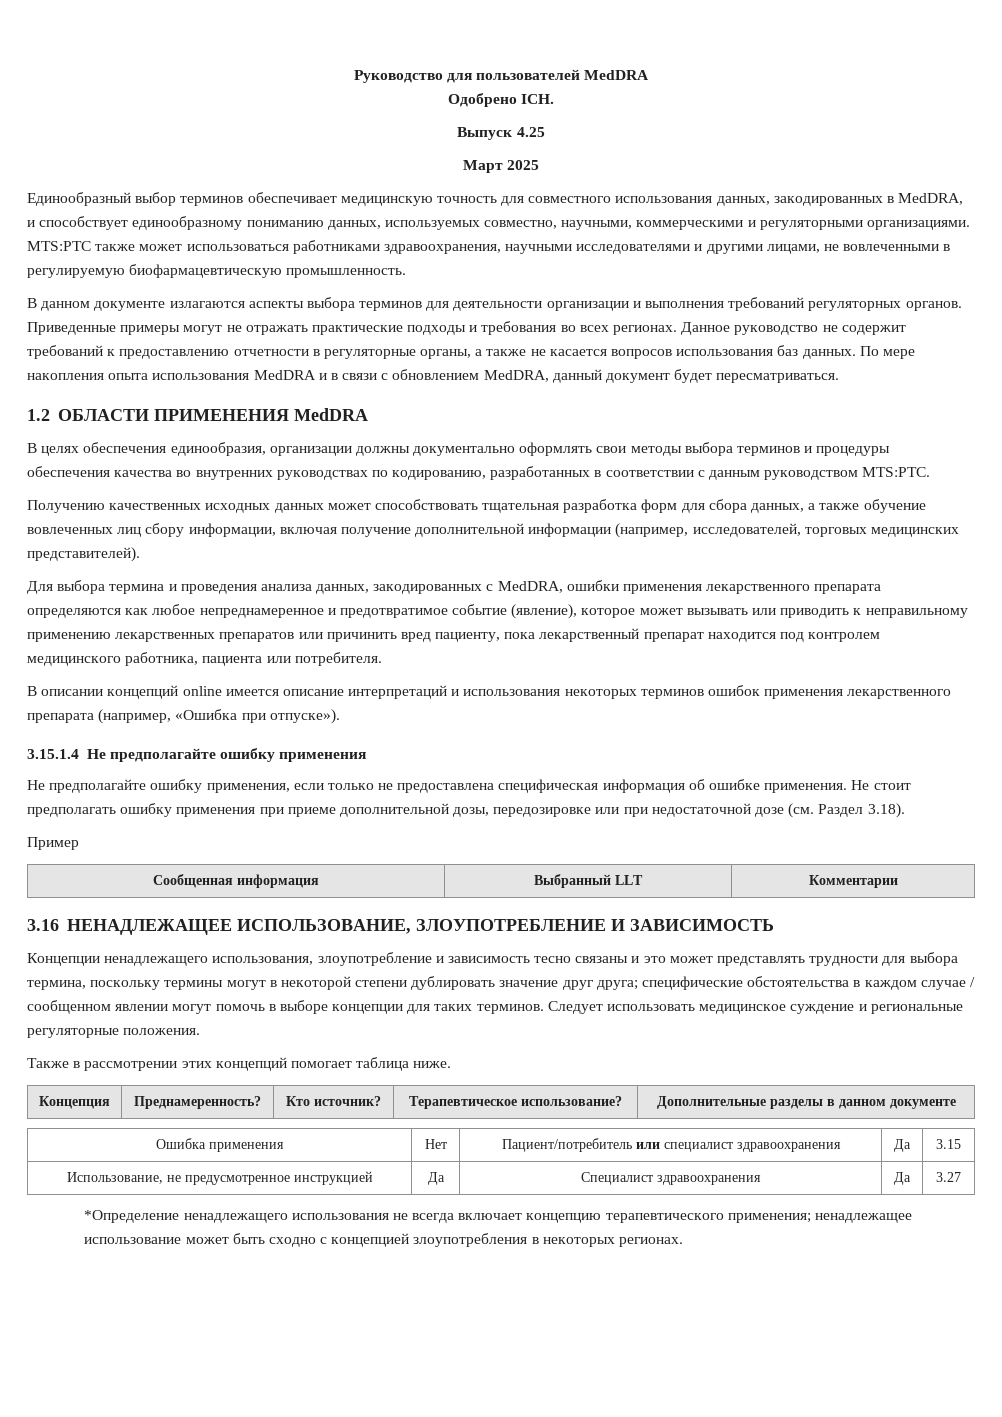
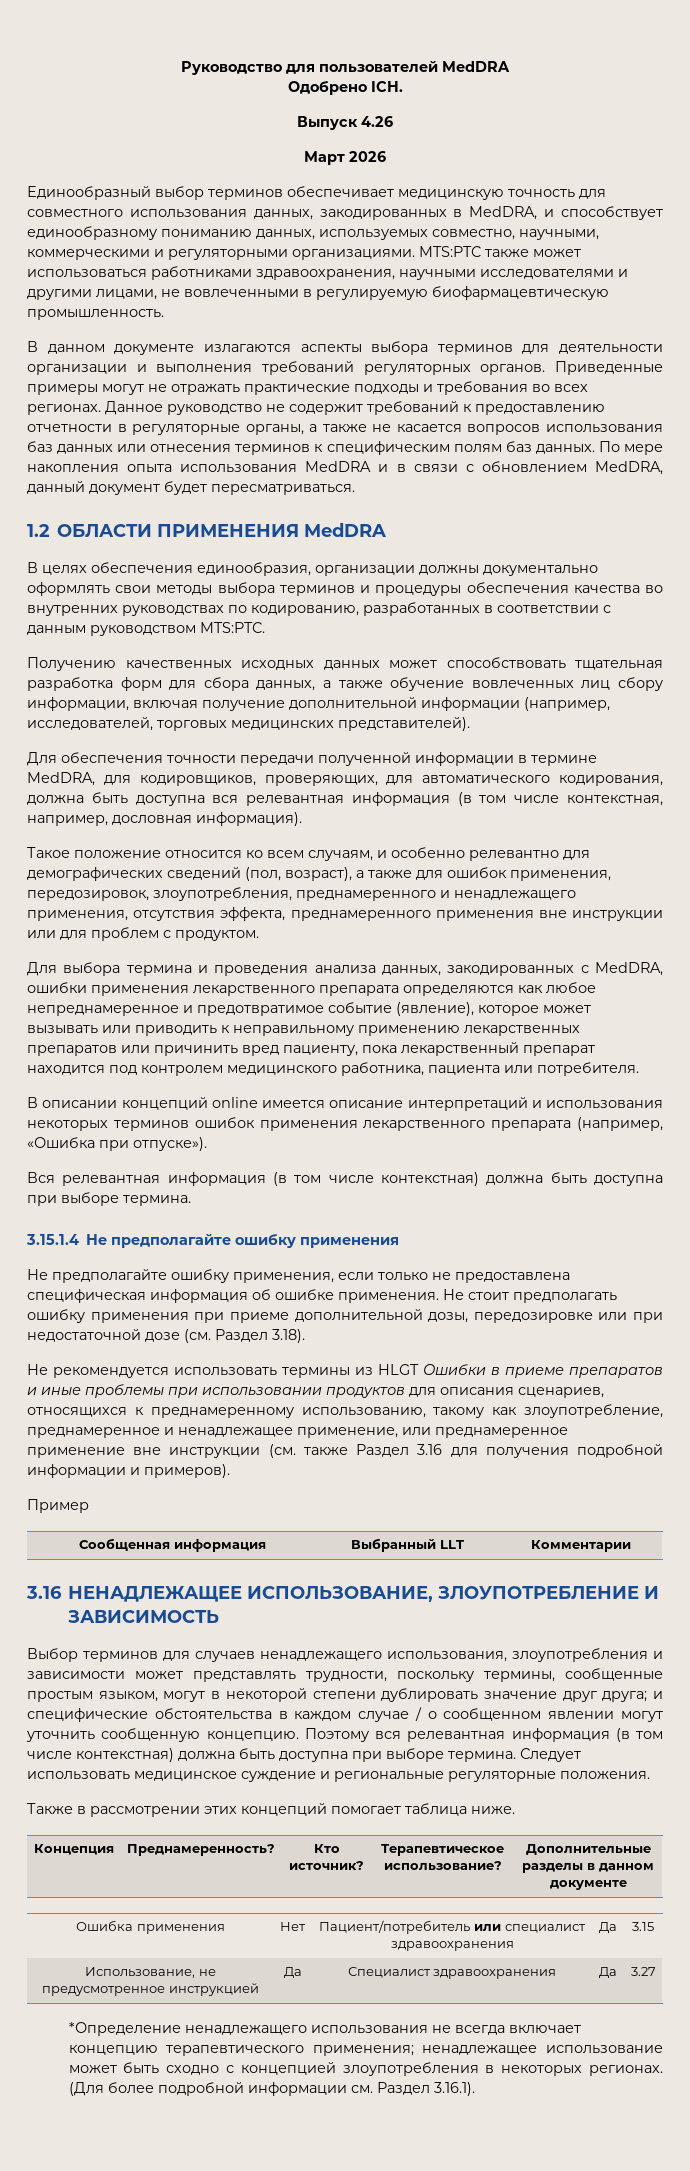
[516,127,545,137] 4.25 -> [361,116,393,127] 4.26
[507,160,540,170] 2025 -> [349,151,386,162] 2026
(799, 350) none -> [57,441,532,455] данных или отнесения терминов к специфическим полям баз
(140, 554) none -> [27,752,597,766] [27,772,663,786] [27,792,663,806] [27,812,302,826] [27,847,590,861] [27,867,611,881] [27,887,576,901] [27,907,664,921] [27,927,259,941] // Для обеспечения точности передачи полученной информации в термине MedDRA, для кодировщиков, проверяющих, для автоматического кодирования, должна быть доступна вся релевантная информация (в том числе контекстная, например, дословная информация). // Такое положение относится ко всем случаям, и особенно релевантно для демографических сведений (пол, возраст), а также для ошибок применения, передозировок, злоупотребления, преднамеренного и ненадлежащего применения, отсутствия эффекта, преднамеренного применения вне инструкции или для проблем с продуктом.
(340, 716) none -> [27,1172,663,1186] [27,1192,191,1206] // Вся релевантная информация (в том числе контекстная) должна быть доступна при выборе термина.
(905, 810) none -> [27,1364,663,1378] [27,1384,604,1398] [27,1404,663,1418] [27,1427,568,1438] [27,1444,663,1458] [27,1464,230,1478] // Не рекомендуется использовать термины из HLGT Ошибки в приеме препаратов и иные проблемы при использовании продуктов для описания сценариев, относящихся к преднамеренному использованию, такому как злоупотребление, преднамеренное и ненадлежащее применение, или преднамеренное применение вне инструкции (см. также Раздел 3.16 для получения подробной информации и примеров).
[27,952,958,966] [27,980,224,990] Концепции ненадлежащего использования, злоупотребление и зависимость тесно связаны и это может представлять трудности для выбора термина, поскольку термины -> [27,1648,663,1662] [27,1668,663,1682] [27,1691,158,1702] Выбор терминов для случаев ненадлежащего использования, злоупотребления и зависимости может представлять трудности, поскольку термины, сообщенные простым языком,
(638, 985) none -> [653,1691,663,1699] и
(975, 982) none -> [427,1711,437,1719] о
[215,1000,544,1014] помочь в выборе концепции для таких терминов. -> [26,1728,663,1742] [27,1748,516,1762] уточнить сообщенную концепцию. Поэтому вся релевантная информация (в том числе контекстная) должна быть доступна при выборе термина.
(684, 1242) none -> [68,2082,475,2096] (Для более подробной информации см. Раздел 3.16.1).

